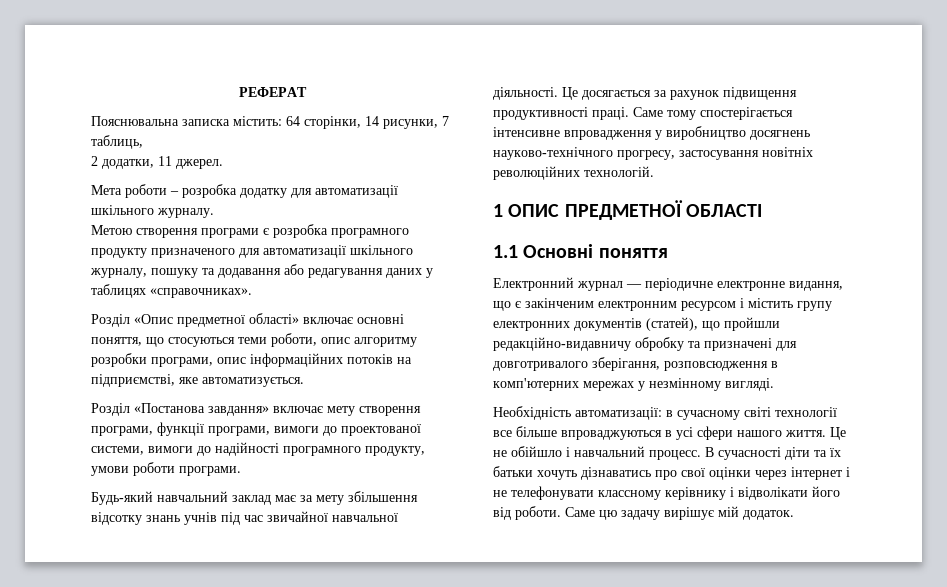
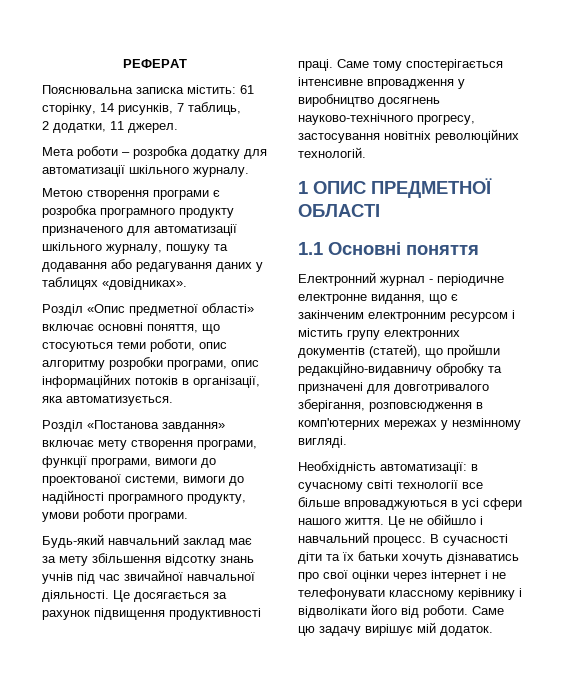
[286,116,438,129] 64 сторінки, 14 рисунки, -> [240,85,254,94] [42,103,173,115] 61 сторінку, 14 рисунків,
[150,288,252,298] «справочниках». -> [102,278,187,290] «довідниках».
[397,357,412,364] [91,374,198,387] на підприємстві, яке -> [182,376,260,388] [42,396,63,403] в організації, яка
[626,284,642,288] — -> [429,279,433,283] -

